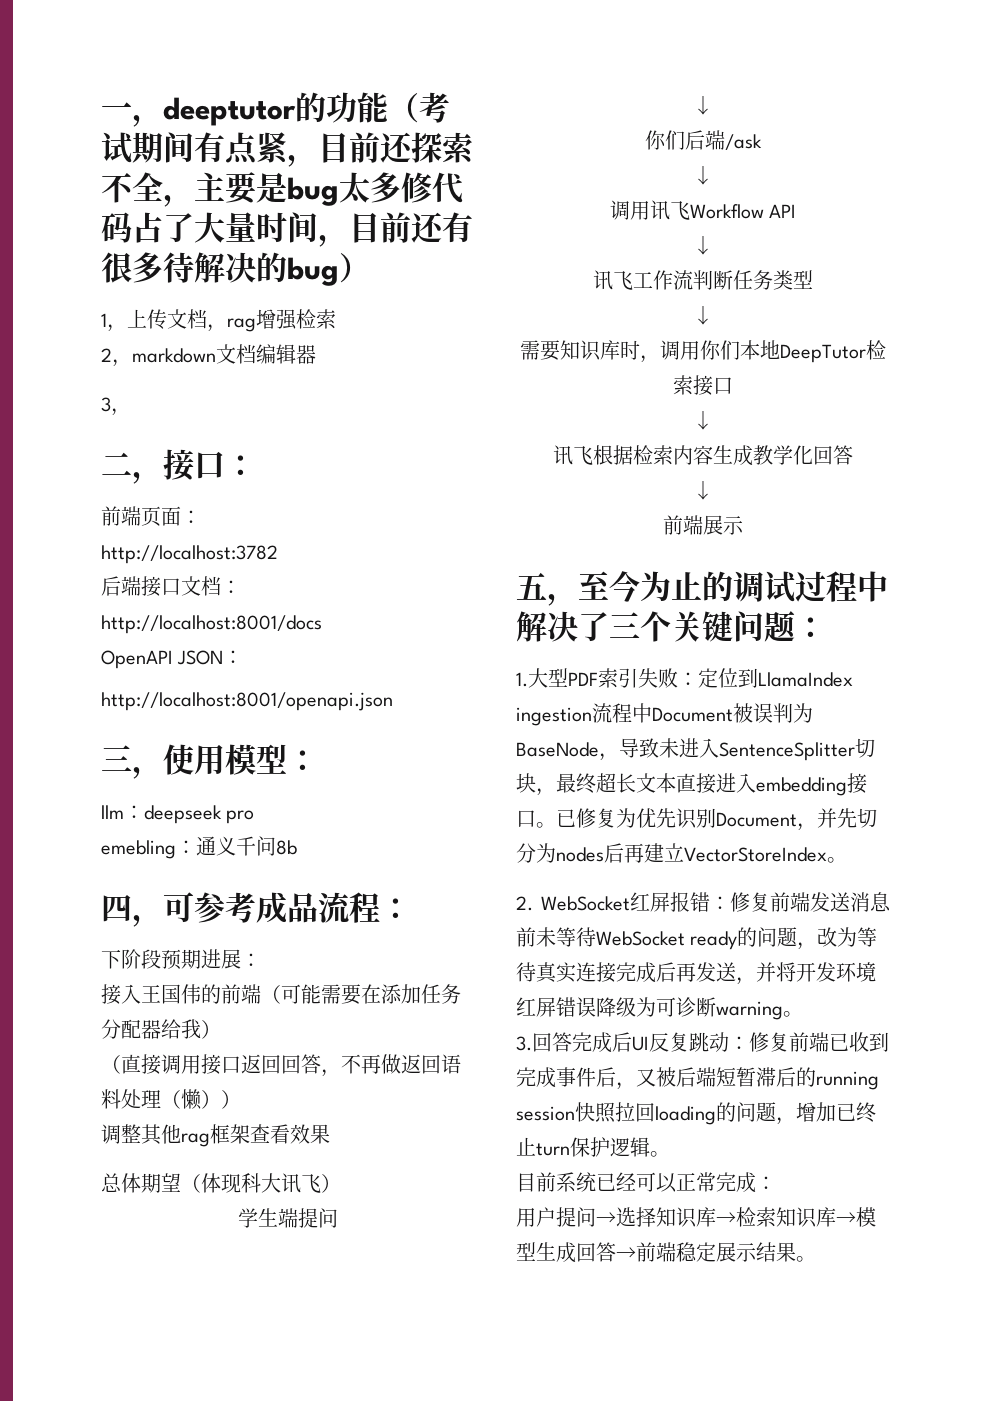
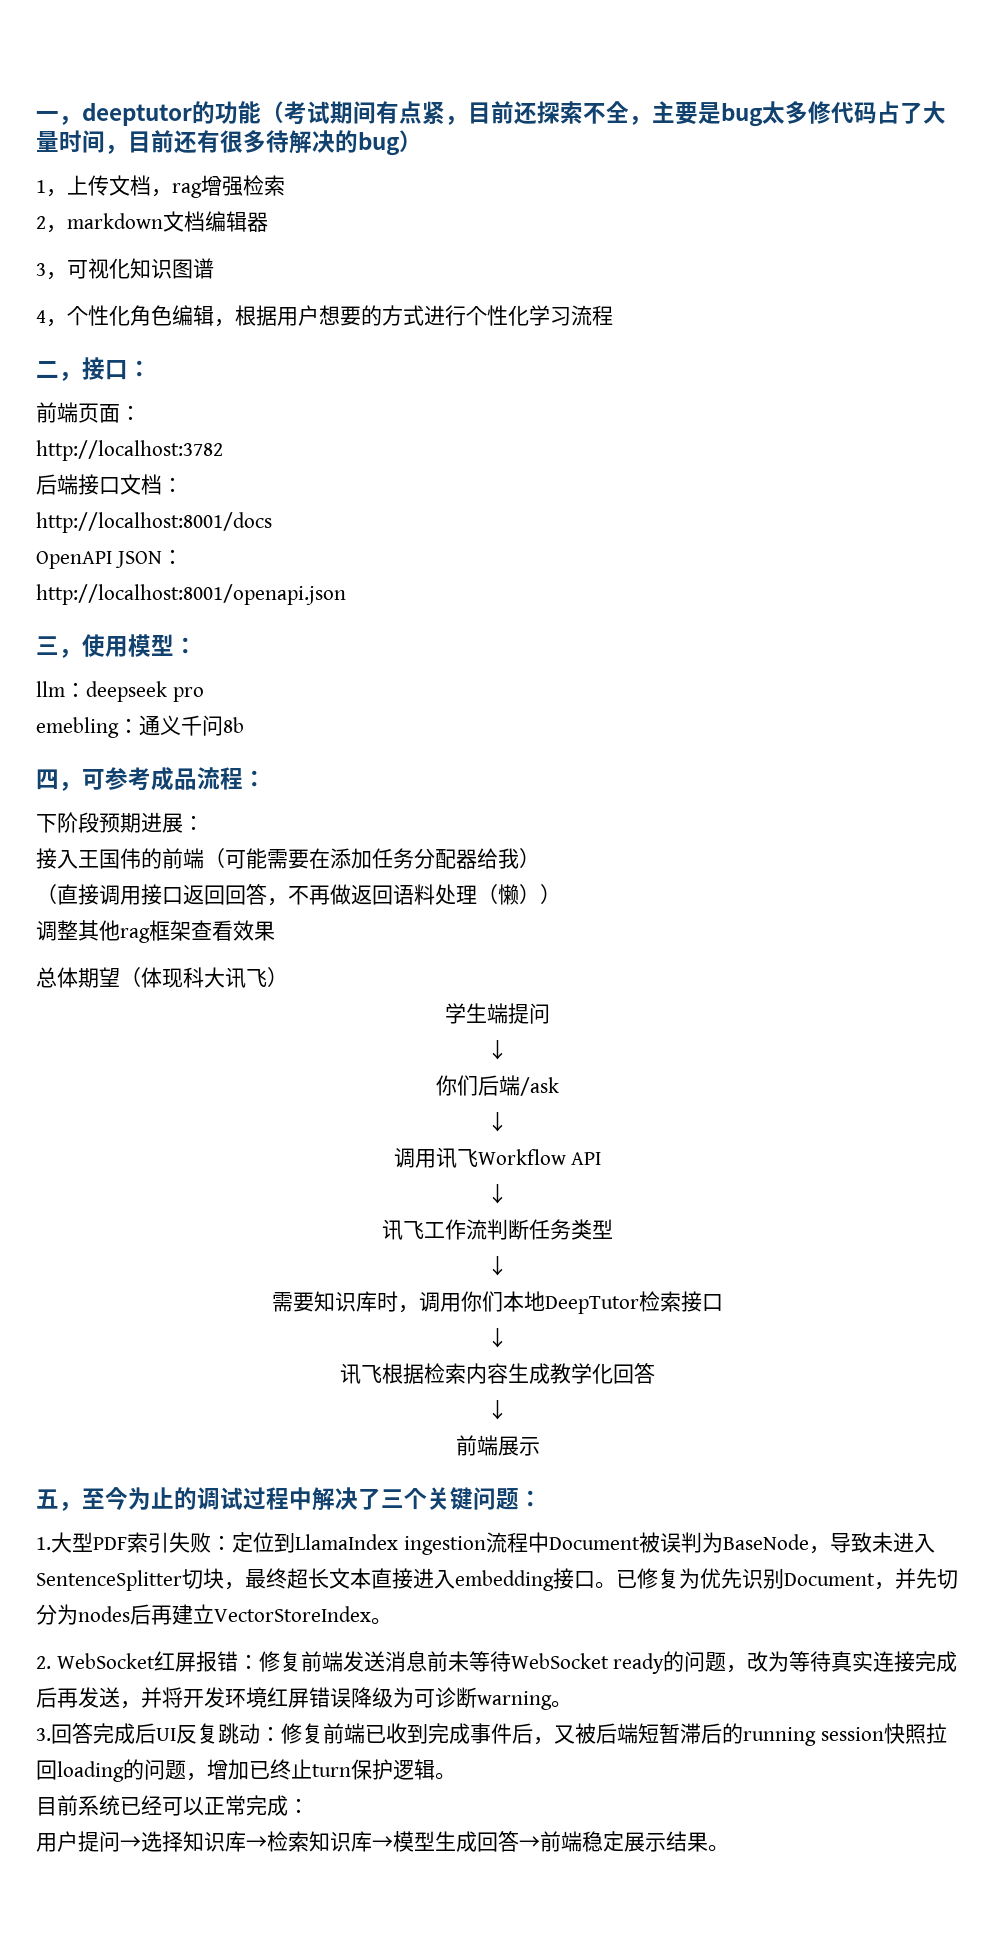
(131, 412) none -> [67,258,214,279] [36,305,613,327] 可视化知识图谱 // 4，个性化角色编辑，根据用户想要的方式进行个性化学习流程

